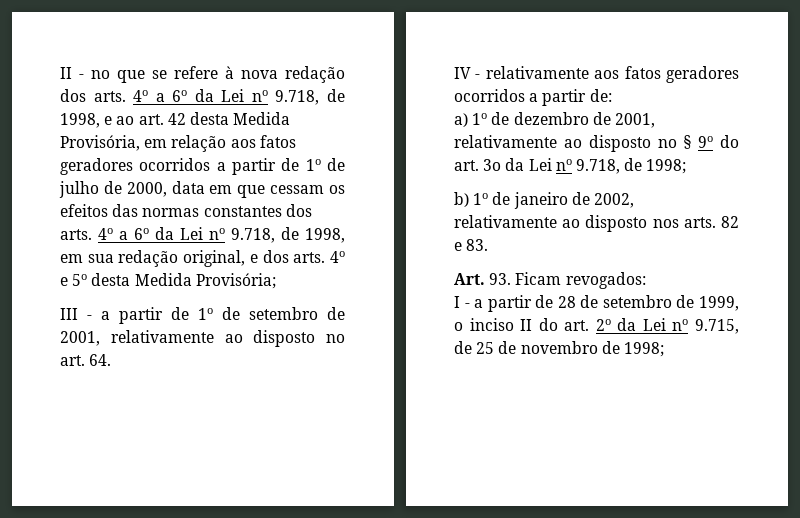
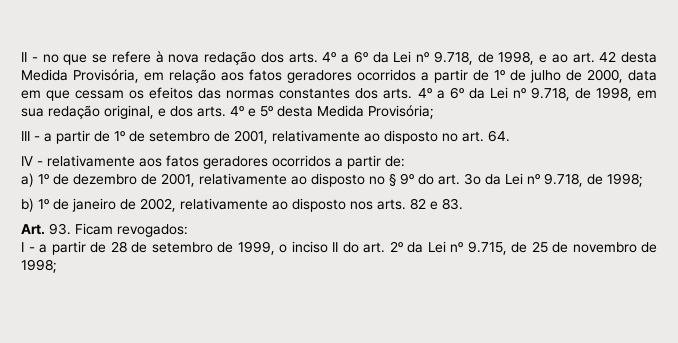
[133,89,268,102] 4o a 6o da Lei no -> [322,51,429,63] 4º a 6º da Lei nº
[305,159,321,171] 1o -> [494,70,505,80] 1º
[98,227,225,240] 4o a 6o da Lei no -> [417,87,526,99] 4º a 6º da Lei nº
[330,251,345,263] [60,274,88,286] 4o e 5o -> [230,106,273,117] 4º e 5º
[198,308,213,320] 1o -> [114,131,125,141] 1º
[472,113,488,125] 1o -> [38,174,49,184] 1º
[698,136,714,148] 9o -> [400,173,414,185] 9º
[555,159,572,171] no -> [527,174,540,184] nº
[473,193,489,205] 1o -> [38,199,49,209] 1º
[595,318,689,331] 2o da Lei no -> [389,241,463,253] 2º da Lei nº

